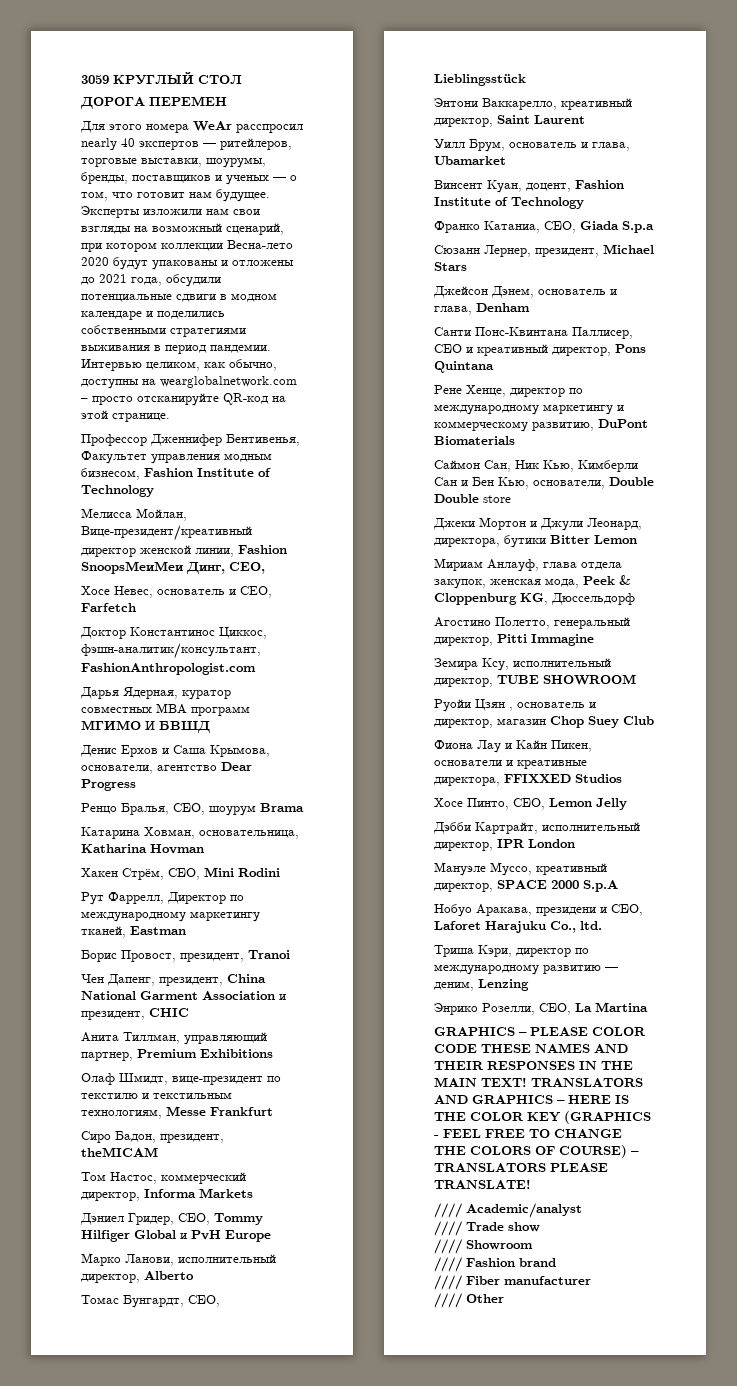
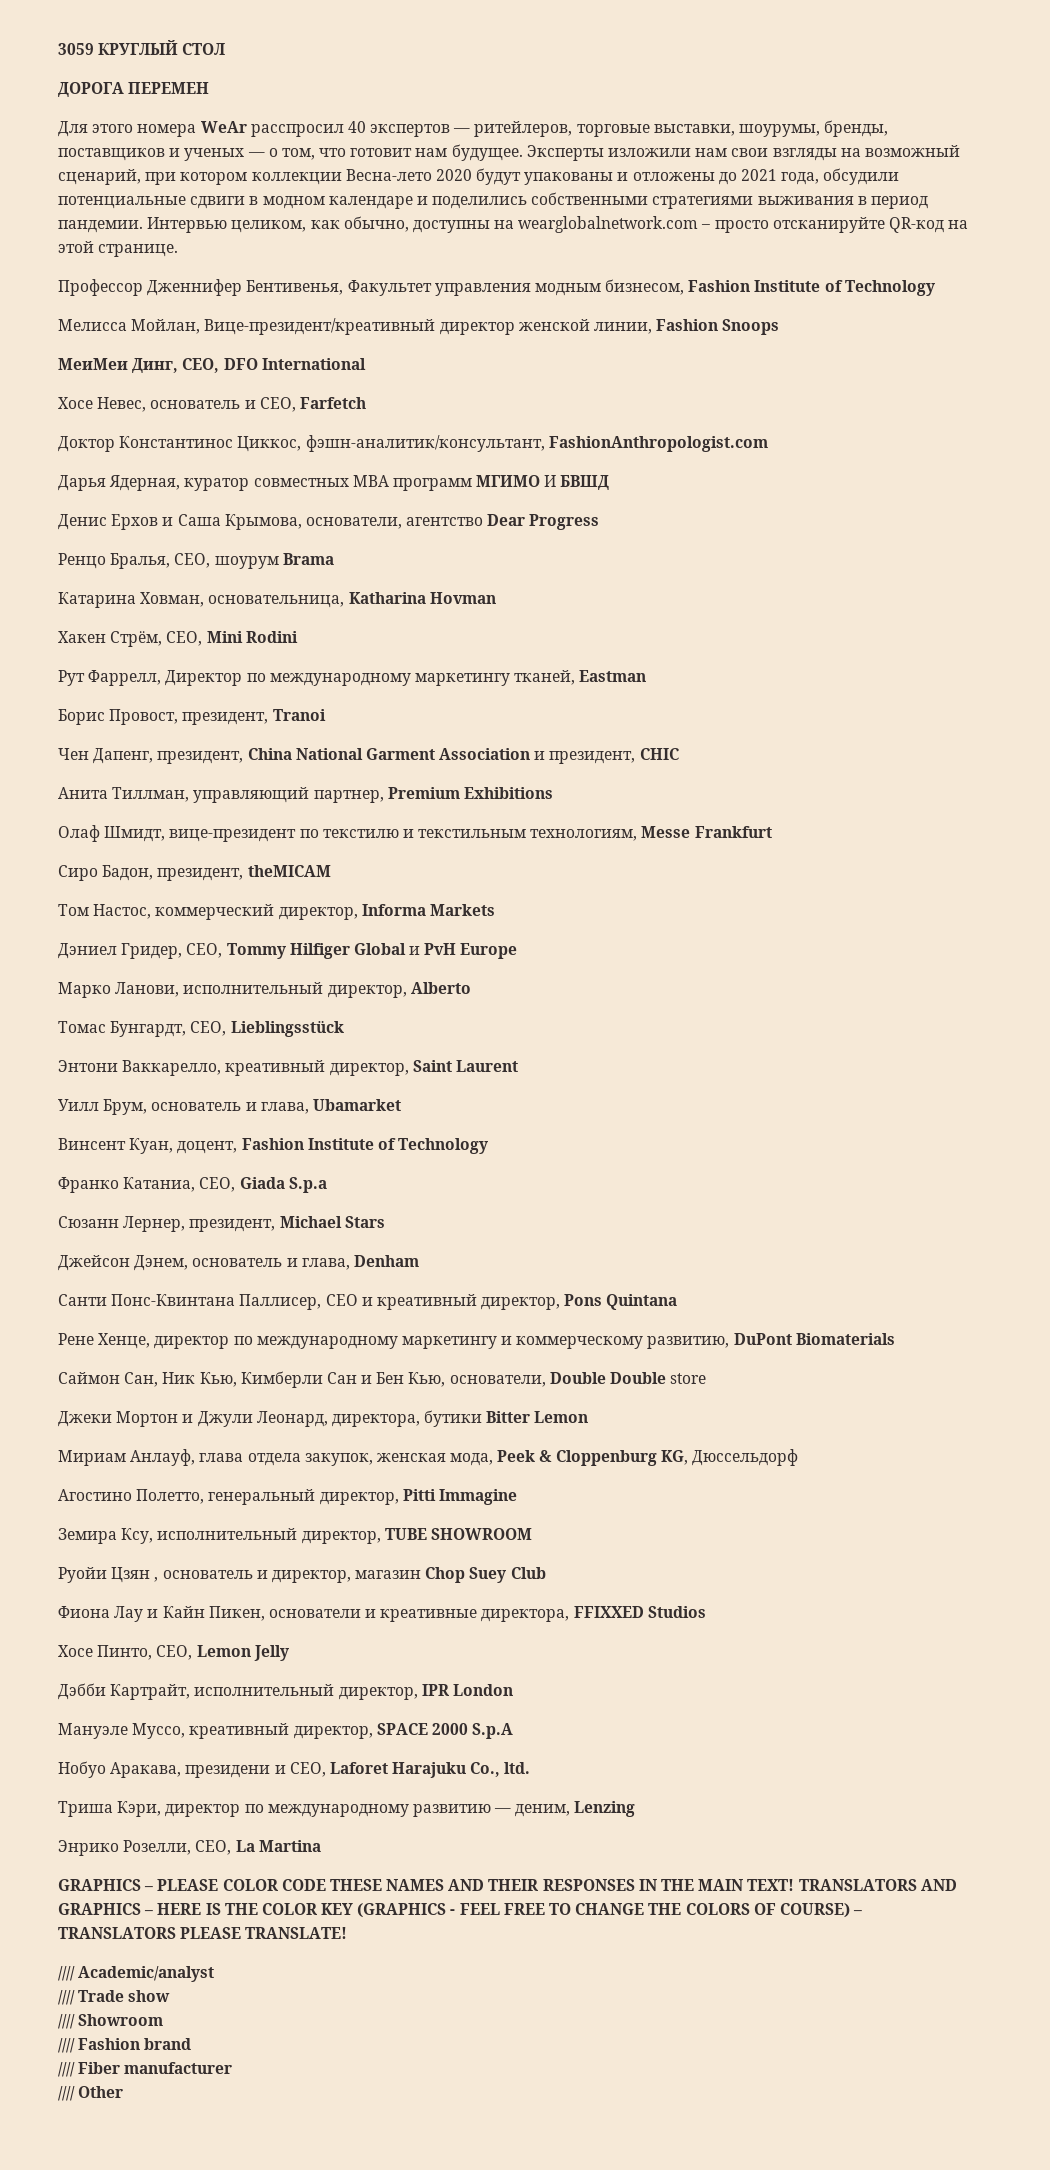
[81,138,117,150] nearly -> (344, 130) none
[81,561,183,574] SnoopsМеиМеи -> [722,319,780,335] [58,358,128,370] Snoops // МеиМеи
(265, 568) none -> [223,358,366,370] DFO International

